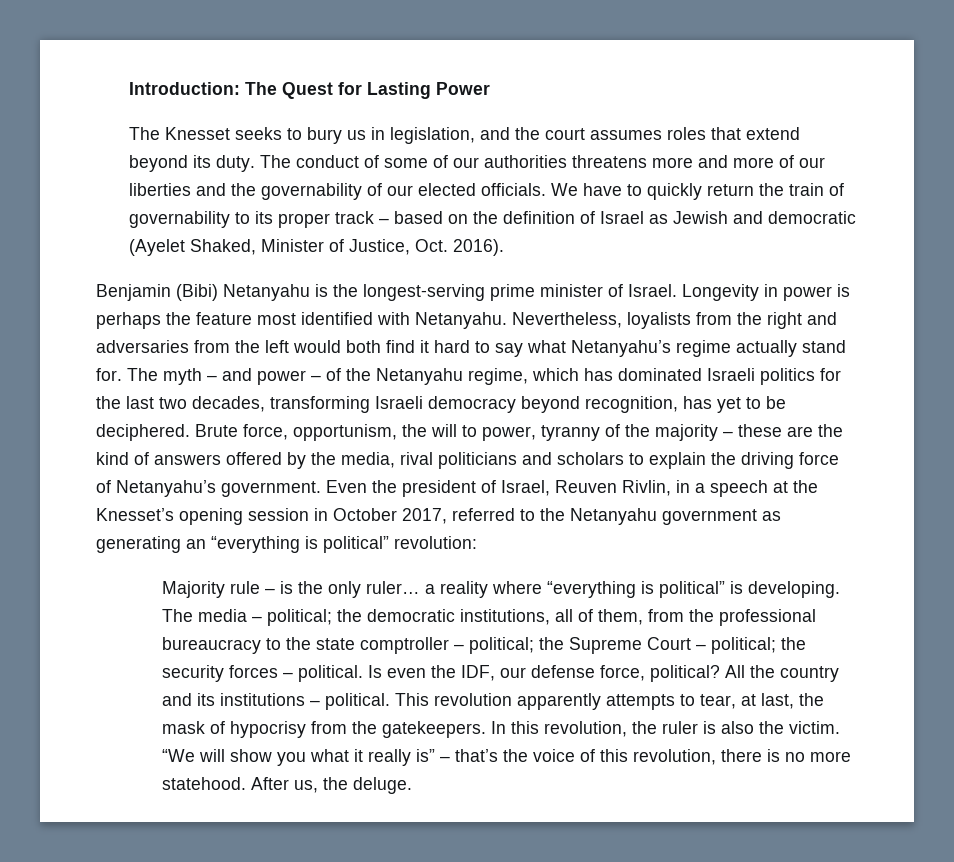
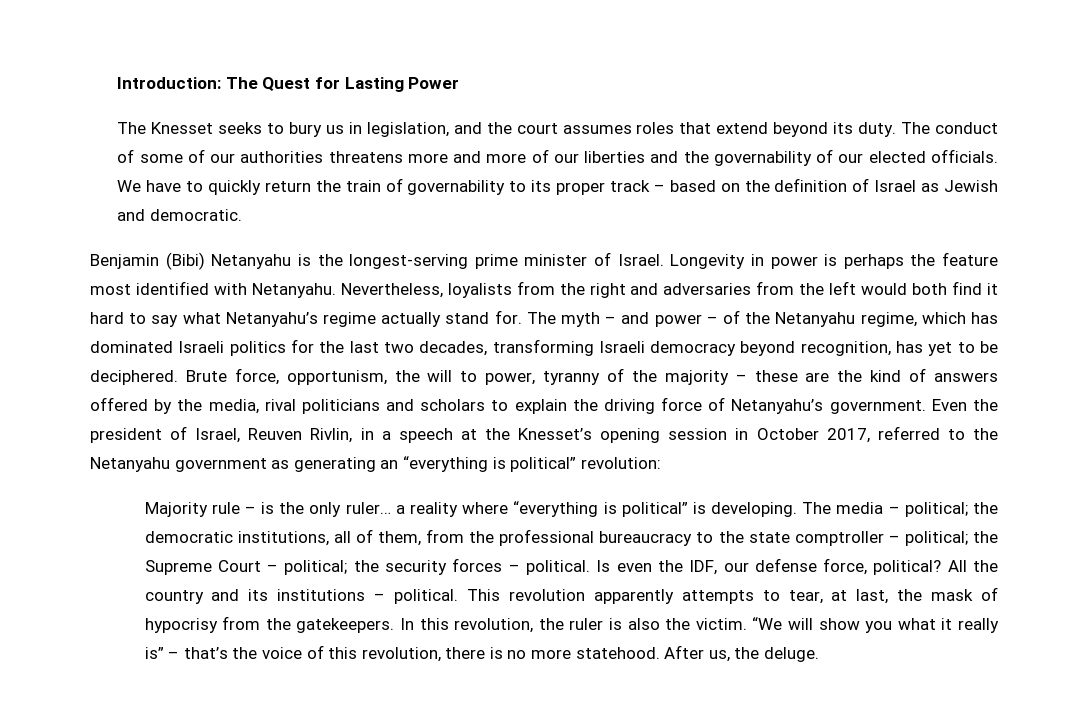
[767,211,856,224] [128,239,504,256] democratic (Ayelet Shaked, Minister of Justice, Oct. 2016). -> [149,209,242,221] democratic.

